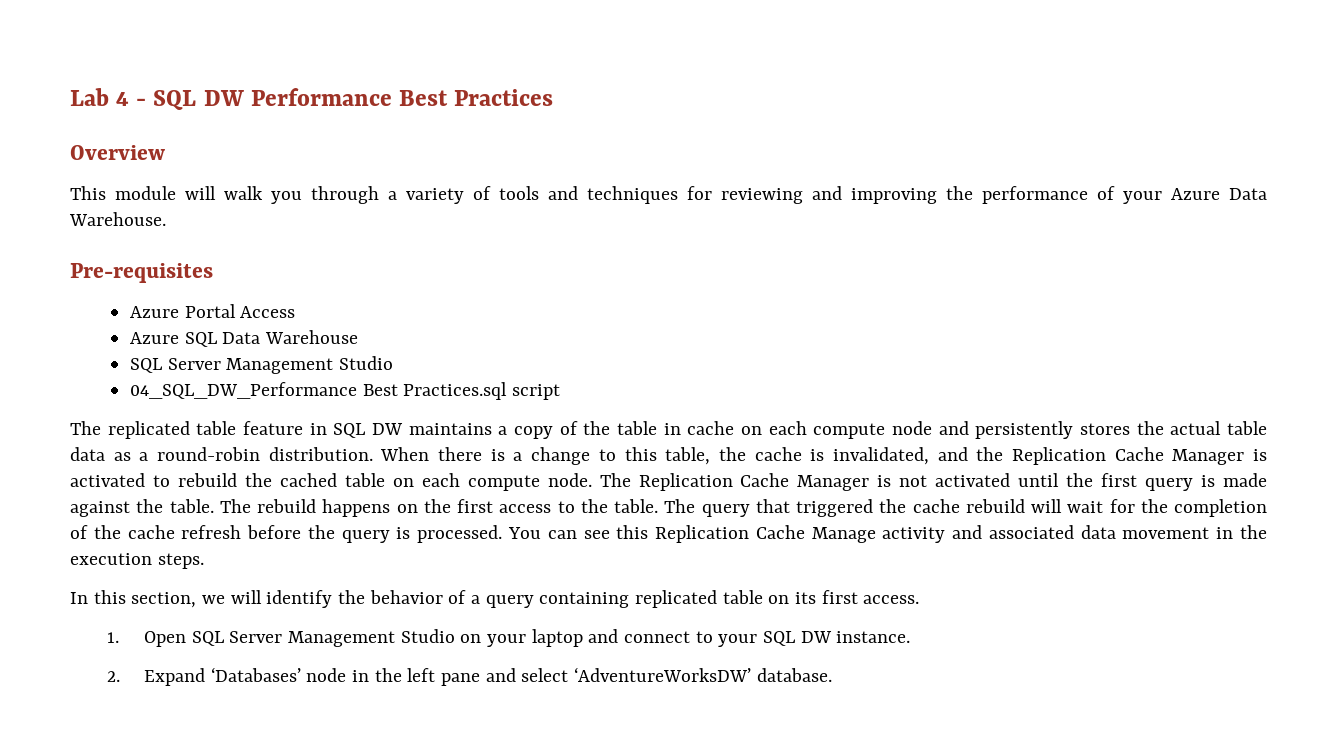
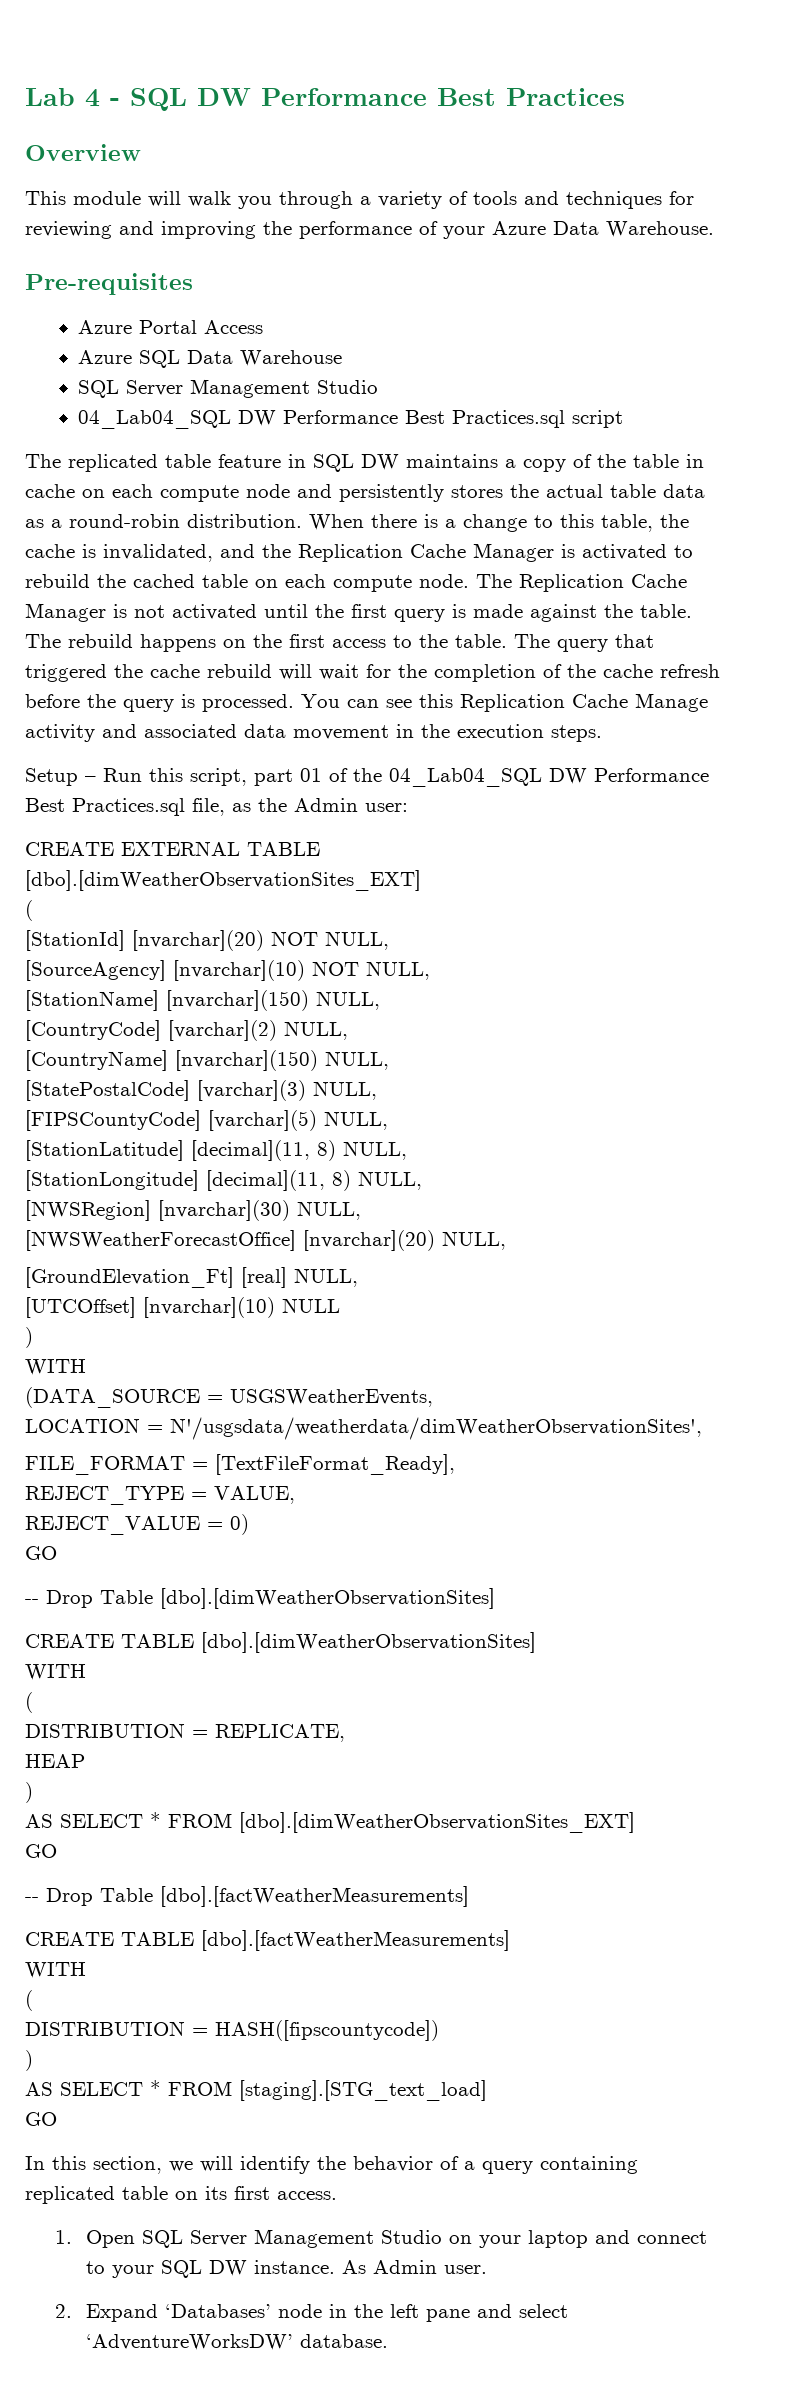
[130,382,358,399] 04_SQL_DW_Performance -> [77,410,398,429] 04_Lab04_SQL DW Performance
(204, 561) none -> [25,768,709,787] [25,798,408,816] [25,841,320,856] [25,870,421,891] [25,900,33,921] [25,930,389,951] [25,960,430,981] [25,990,380,1011] [25,1020,348,1041] [25,1050,389,1071] [25,1080,377,1101] [25,1110,388,1131] [25,1140,407,1161] [25,1170,422,1191] [25,1200,361,1221] [25,1230,506,1251] [25,1267,358,1288] [25,1297,340,1318] [25,1327,33,1348] [25,1359,86,1375] [25,1387,433,1408] [25,1417,702,1440] [25,1454,455,1475] [25,1486,295,1505] [25,1514,249,1535] [25,1546,57,1560] [25,1588,495,1609] [25,1632,536,1653] [25,1664,86,1680] [25,1692,33,1713] [25,1723,345,1742] [25,1754,85,1768] [25,1782,33,1803] [25,1812,635,1833] [25,1844,57,1858] [25,1886,469,1907] [25,1930,510,1951] [25,1962,86,1978] [25,1990,33,2011] [25,2020,439,2041] [25,2050,33,2071] [25,2080,487,2101] [25,2112,57,2126] // Setup – Run this script, part 01 of the 04_Lab04_SQL DW Performance Best Practices.sql file, as the Admin user: // CREATE EXTERNAL TABLE [dbo].[dimWeatherObservationSites_EXT] // ( // [StationId] [nvarchar](20) NOT NULL, // [SourceAgency] [nvarchar](10) NOT NULL, // [StationName] [nvarchar](150) NULL, // [CountryCode] [varchar](2) NULL, // [CountryName] [nvarchar](150) NULL, // [StatePostalCode] [varchar](3) NULL, // [FIPSCountyCode] [varchar](5) NULL, // [StationLatitude] [decimal](11, 8) NULL, // [StationLongitude] [decimal](11, 8) NULL, // [NWSRegion] [nvarchar](30) NULL, // [NWSWeatherForecastOffice] [nvarchar](20) NULL, // [GroundElevation_Ft] [real] NULL, // [UTCOffset] [nvarchar](10) NULL // ) // WITH // (DATA_SOURCE = USGSWeatherEvents, // LOCATION = N'/usgsdata/weatherdata/dimWeatherObservationSites', // FILE_FORMAT = [TextFileFormat_Ready], // REJECT_TYPE = VALUE, // REJECT_VALUE = 0) // GO // -- Drop Table [dbo].[dimWeatherObservationSites] // CREATE TABLE [dbo].[dimWeatherObservationSites] // WITH // ( // DISTRIBUTION = REPLICATE, // HEAP // ) // AS SELECT * FROM [dbo].[dimWeatherObservationSites_EXT] // GO // -- Drop Table [dbo].[factWeatherMeasurements] // CREATE TABLE [dbo].[factWeatherMeasurements] // WITH // ( // DISTRIBUTION = HASH([fipscountycode]) // ) // AS SELECT * FROM [staging].[STG_text_load] // GO
(911, 637) none -> [341,2260,487,2274] As Admin user.

